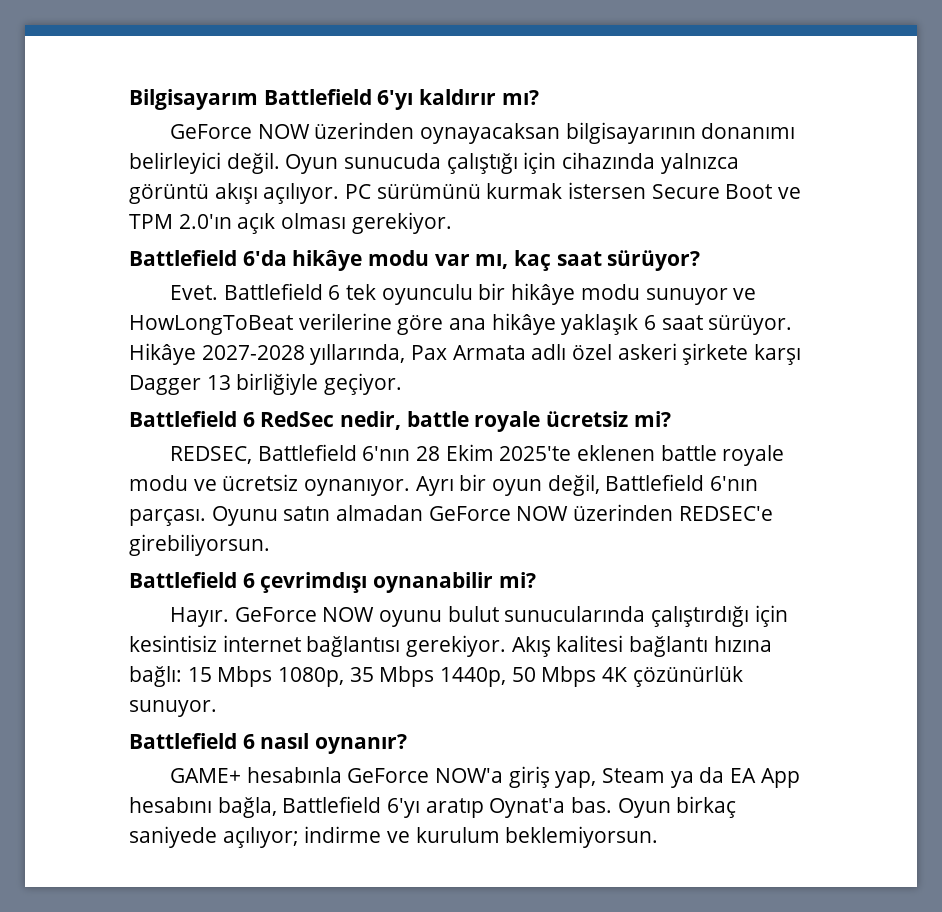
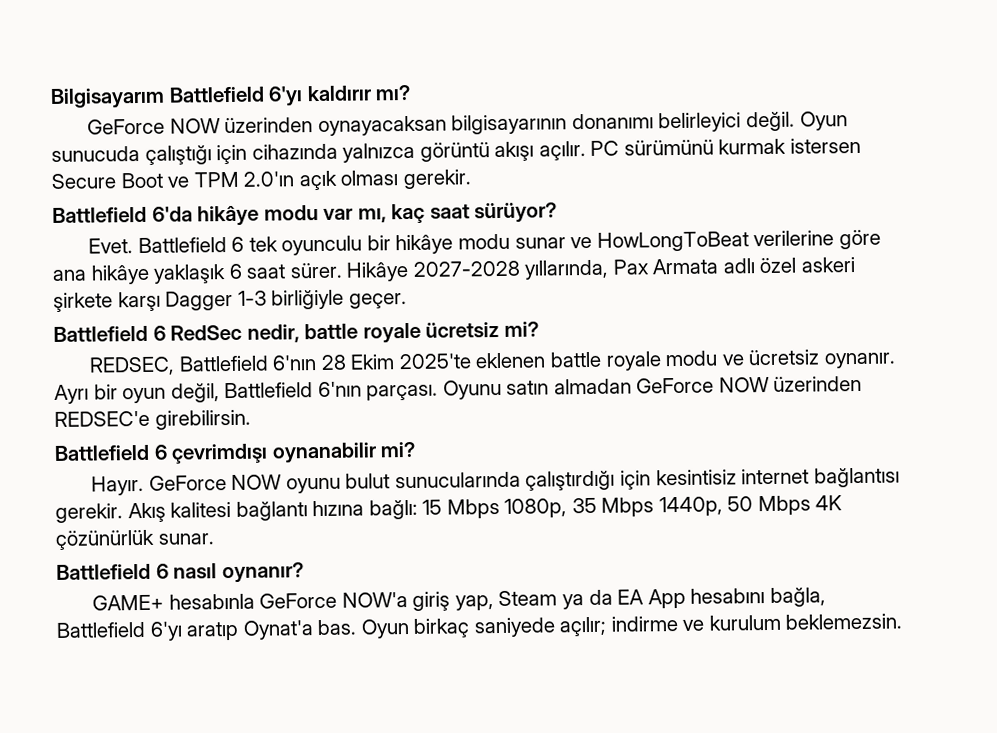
[263,183,340,204] açılıyor. -> [538,141,586,161] açılır.
[351,212,452,234] gerekiyor. -> [402,169,472,190] gerekir.
[645,288,728,305] sunuyor -> [514,237,566,249] sunar
[708,315,793,335] sürüyor. -> [289,262,342,279] sürer.
[206,373,403,395] 13 birliğiyle geçiyor. -> [237,289,407,310] 1-3 birliğiyle geçer.
[304,479,411,496] oynanıyor. -> [823,352,896,369] oynanır.
[129,534,270,556] girebiliyorsun. -> [154,409,251,430] girebilirsin.
[406,635,507,657] gerekiyor. -> [55,503,123,523] gerekir.
[129,700,217,717] sunuyor. -> [157,533,214,545] sunar.
[222,827,299,848] açılıyor; -> [559,616,608,637] açılır;
[505,826,659,848] beklemiyorsun. -> [785,613,903,630] beklemezsin.

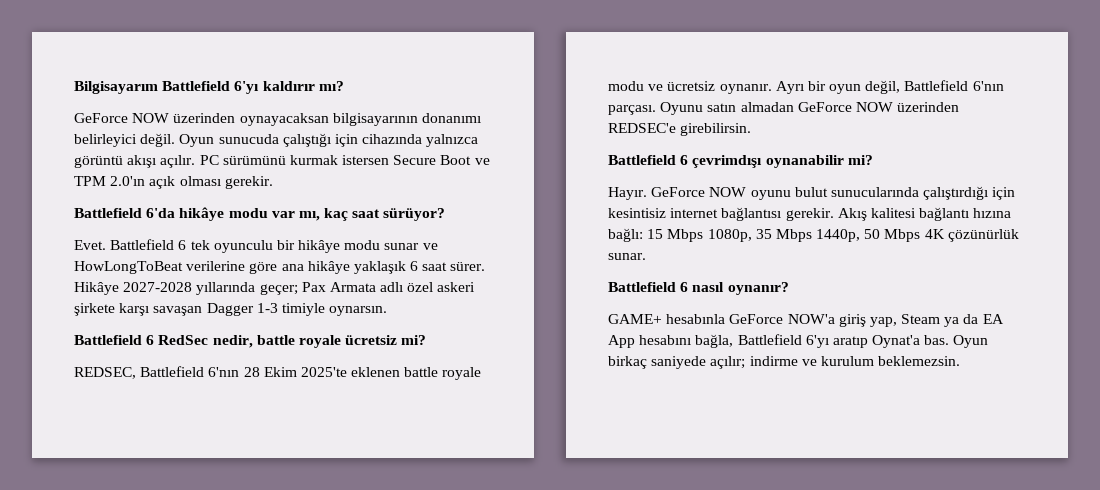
[524,259,610,280] yıllarında, -> [196,282,298,295] yıllarında geçer;
(161, 301) none -> [153,306,203,316] savaşan
[271,289,407,310] birliğiyle geçer. -> [281,303,388,316] timiyle oynarsın.

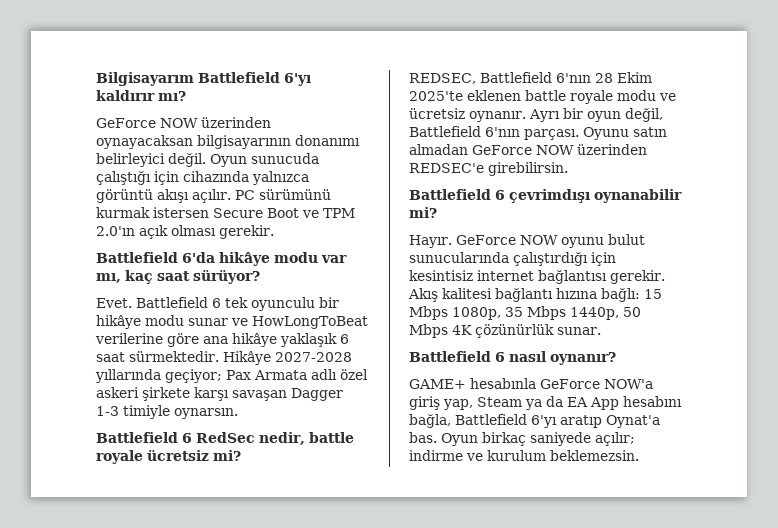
[450,262,486,271] sürer. -> [129,351,219,362] sürmektedir.
[259,284,298,295] geçer; -> [165,369,222,383] geçiyor;

